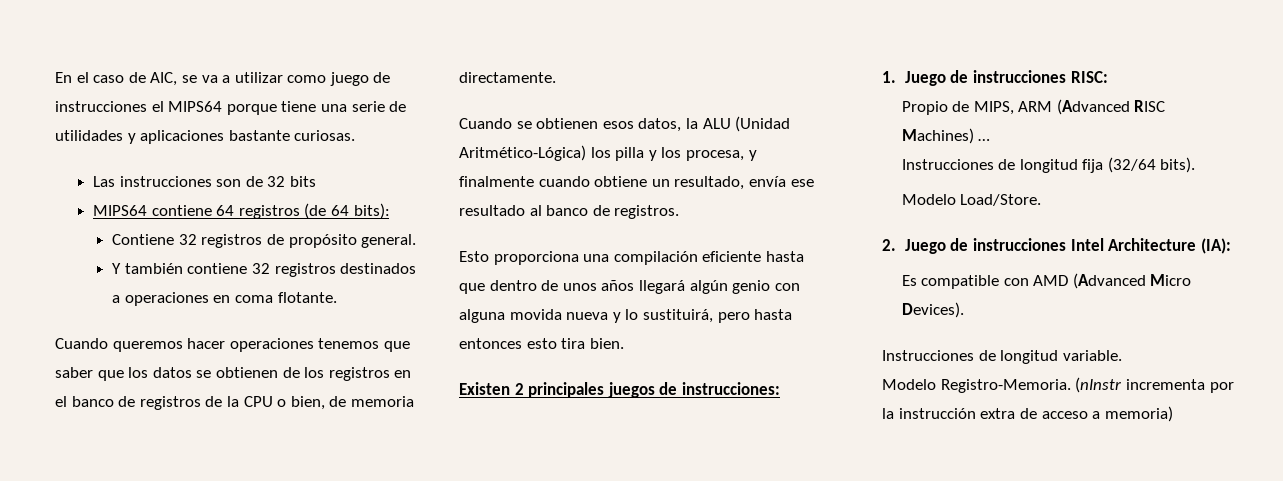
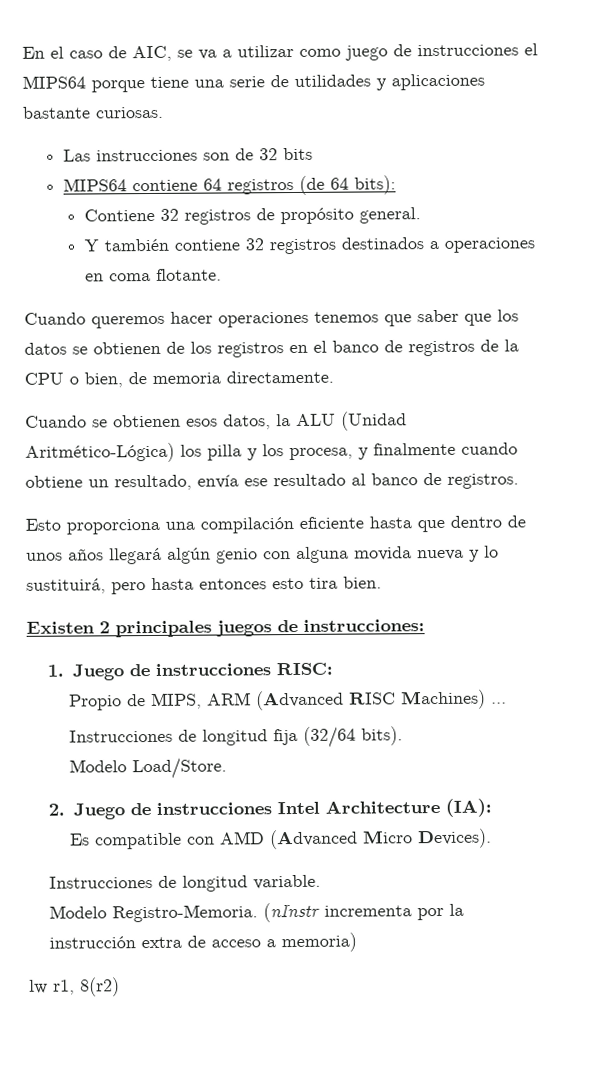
(1173, 414) none -> [29,977,120,997] // lw r1, 8(r2)

